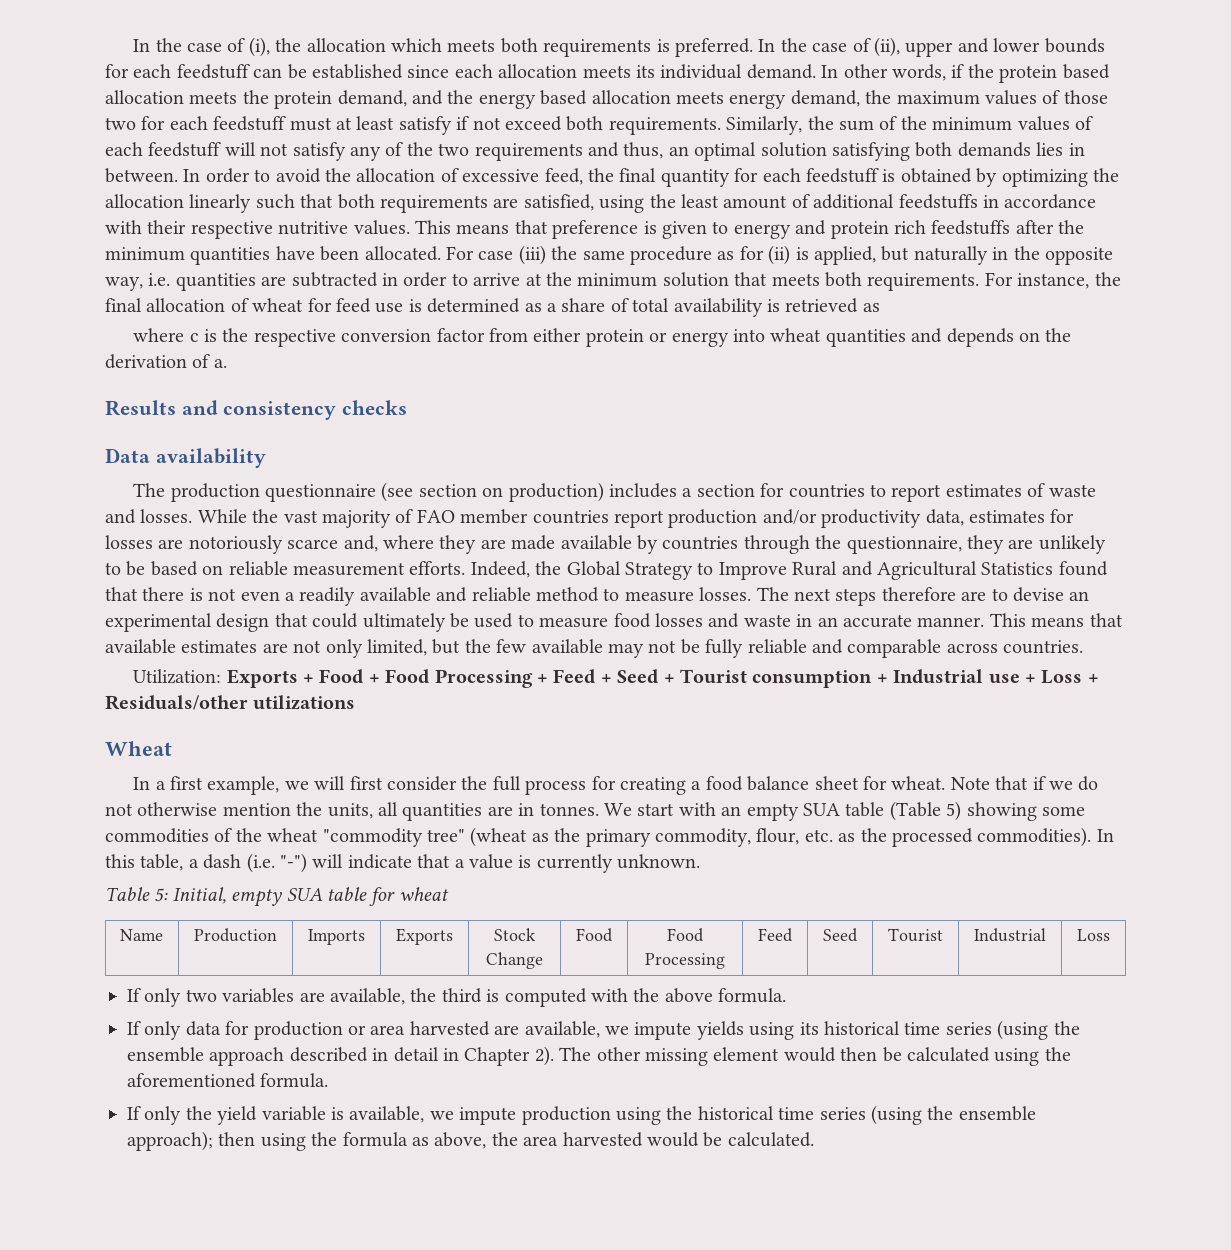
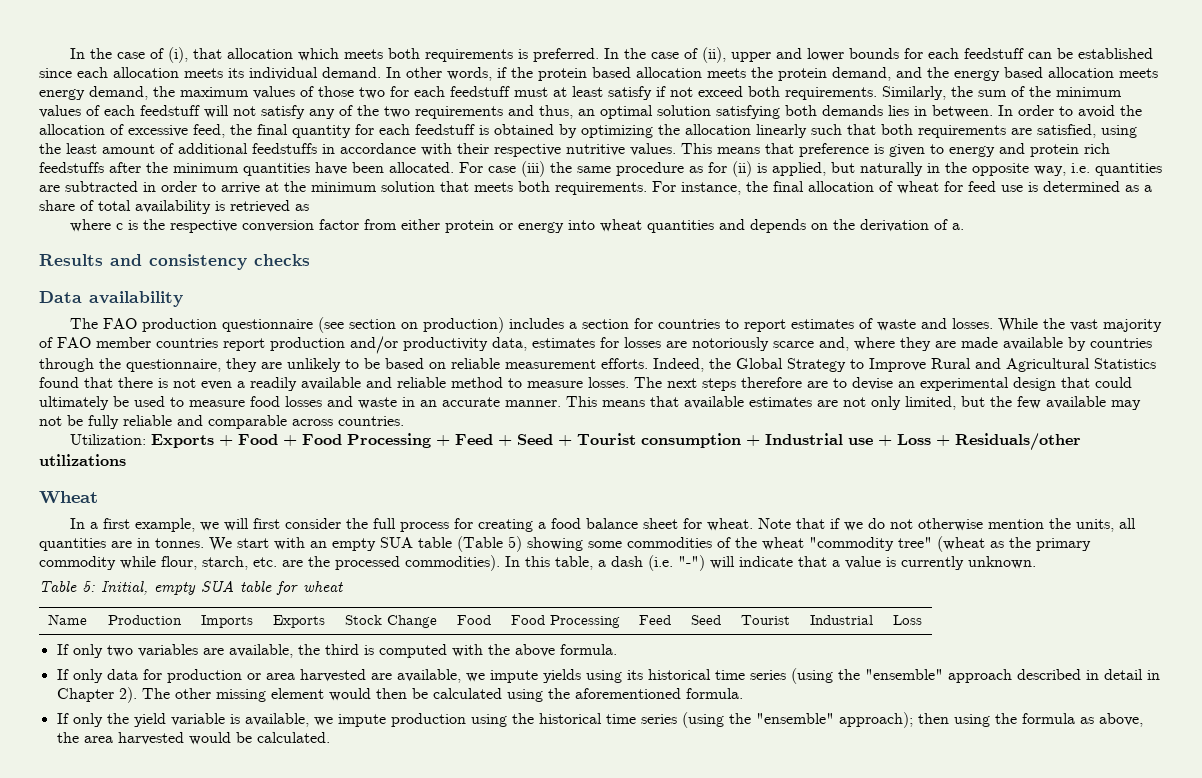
[275,38,302,52] the -> [193,48,223,59] that
(166, 490) none -> [103,318,138,329] FAO
[654,828,856,847] commodity, flour, etc. as -> [39,556,303,570] commodity while flour, starch, etc. are
[127,1047,204,1062] ensemble -> [864,669,943,680] "ensemble"
[958,1106,1036,1121] ensemble -> [755,713,834,724] "ensemble"

